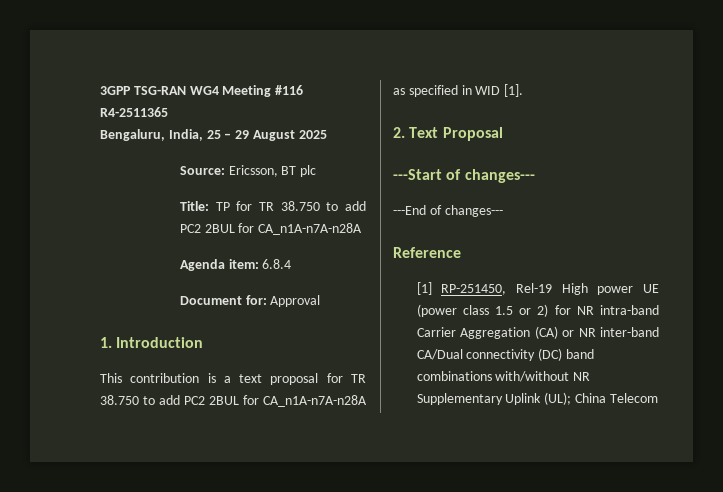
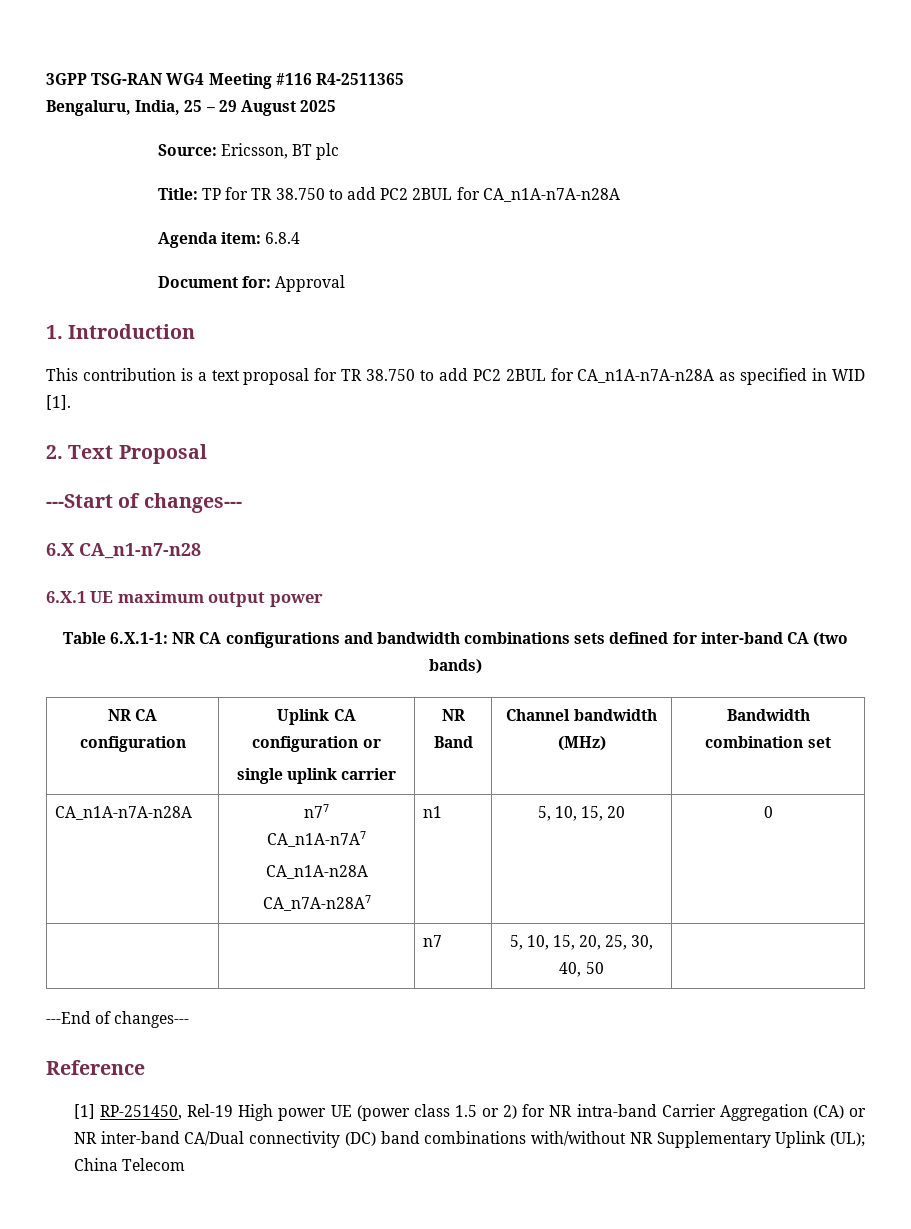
(535, 176) none -> [46,543,201,559] [46,591,323,607] [62,632,849,648] [429,659,482,674] [107,709,158,721] [79,736,186,752] [277,709,356,725] [252,736,381,752] [236,768,397,784] [441,709,466,721] [433,736,473,748] [506,709,657,721] [557,736,606,751] [726,709,810,721] [705,736,831,748] [55,806,193,820] [304,804,329,818] [267,831,366,847] [265,865,368,879] [262,895,371,911] [423,806,443,818] [537,806,626,821] [763,806,773,818] [423,935,443,947] [509,935,654,950] [559,962,604,977] // 6.X CA_n1-n7-n28 // 6.X.1 UE maximum output power // Table 6.X.1-1: NR CA configurations and bandwidth combinations sets defined for inter-band CA (two bands) // NR CA configuration | Uplink CA configuration or // single uplink carrier | NR Band | Channel bandwidth (MHz) | Bandwidth combination set // CA_n1A-n7A-n28A | n77 // CA_n1A-n7A7 // CA_n1A-n28A // CA_n7A-n28A7 | n1 | 5, 10, 15, 20 | 0 // | | n7 | 5, 10, 15, 20, 25, 30, 40, 50 |

